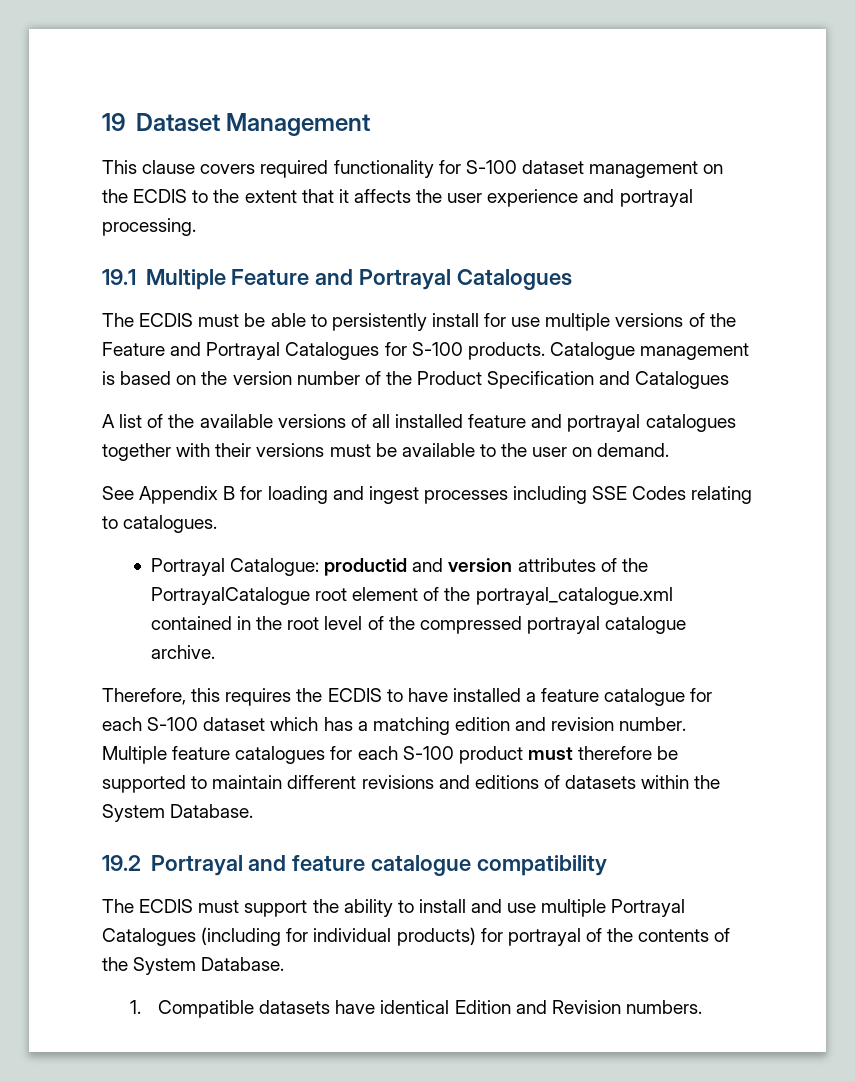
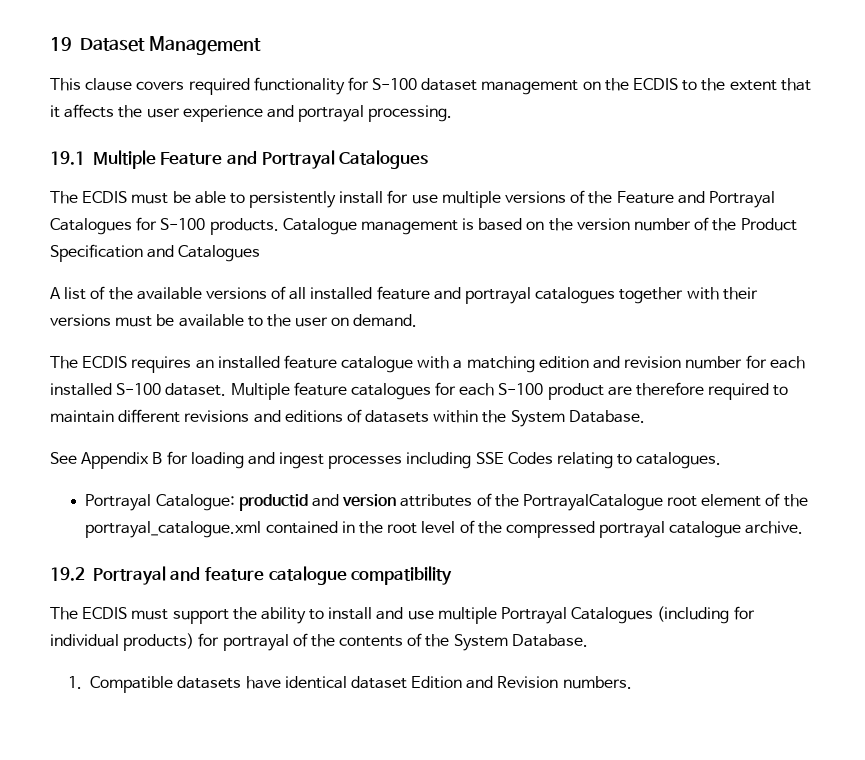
(670, 450) none -> [50,355,805,373] [50,382,789,400] [50,409,645,427] // The ECDIS requires an installed feature catalogue with a matching edition and revision number for each installed S-100 dataset. Multiple feature catalogues for each S-100 product are therefore required to maintain different revisions and editions of datasets within the System Database.
[102,688,713,706] [102,717,687,735] [102,746,679,764] [102,775,721,793] [102,804,254,822] // Therefore, this requires the ECDIS to have installed a feature catalogue for each S-100 dataset which has a matching edition and revision number. Multiple feature catalogues for each S-100 product must therefore be supported to maintain different revisions and editions of datasets within the System Database. -> (804, 527) none
(450, 1007) none -> [350,676,407,689] dataset

